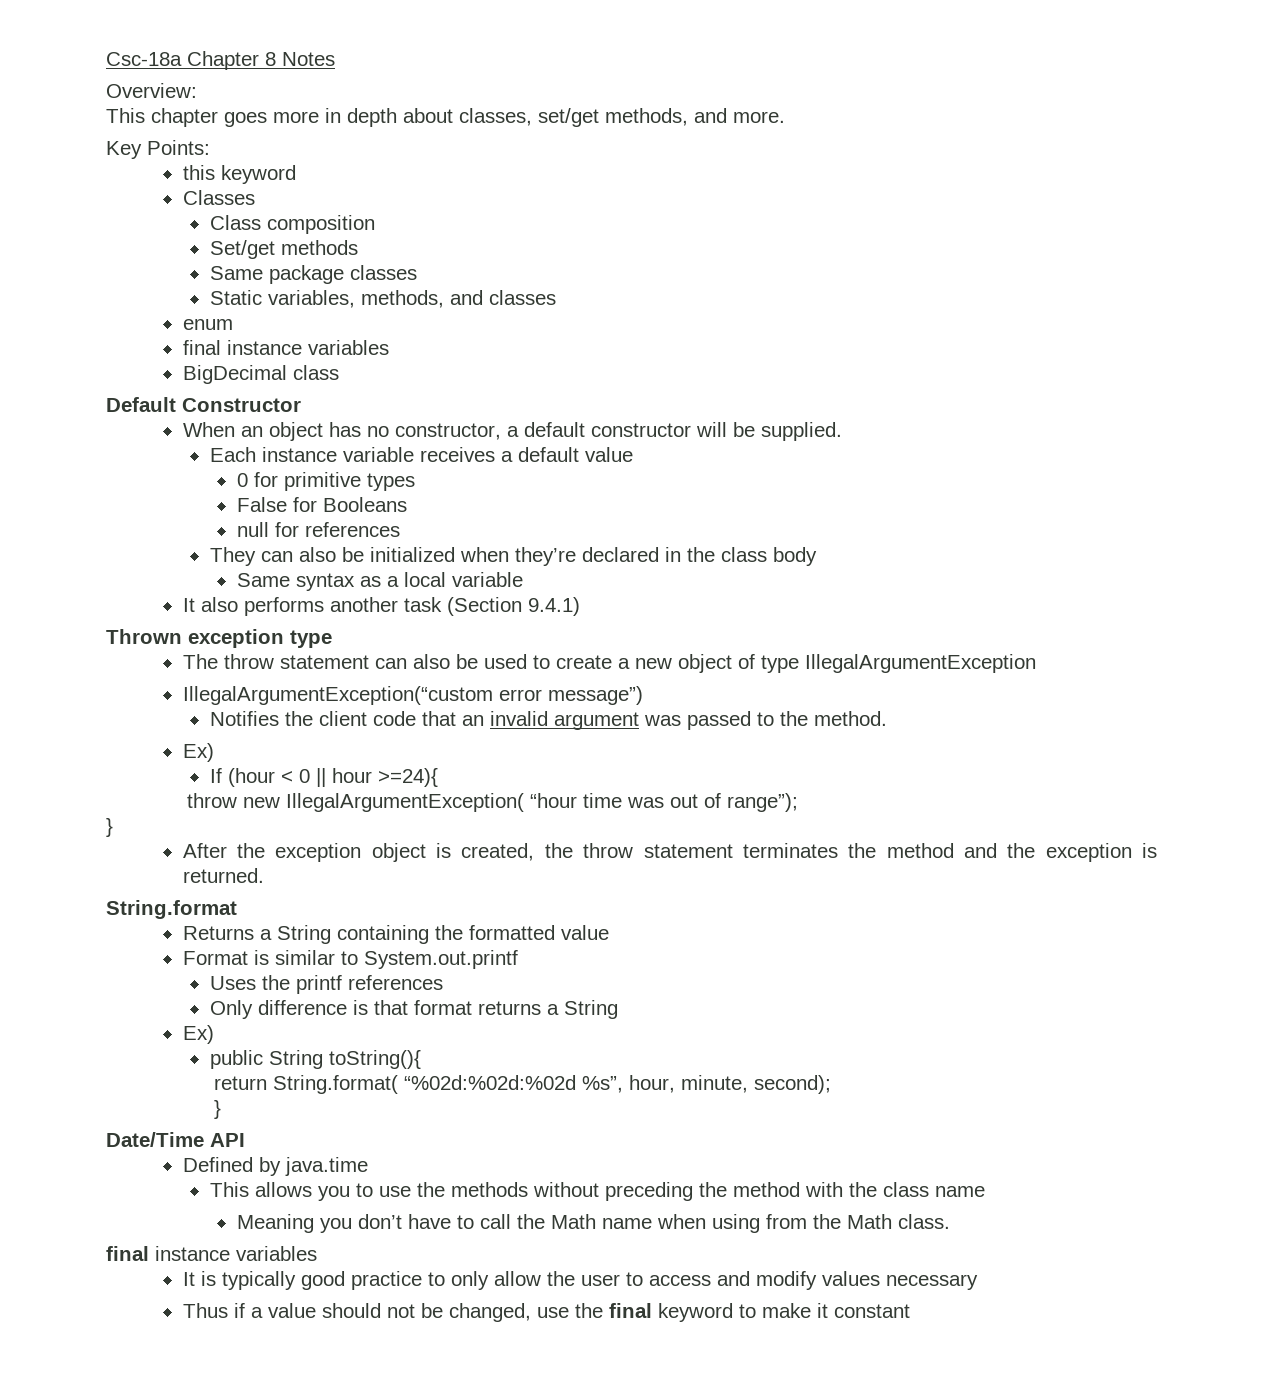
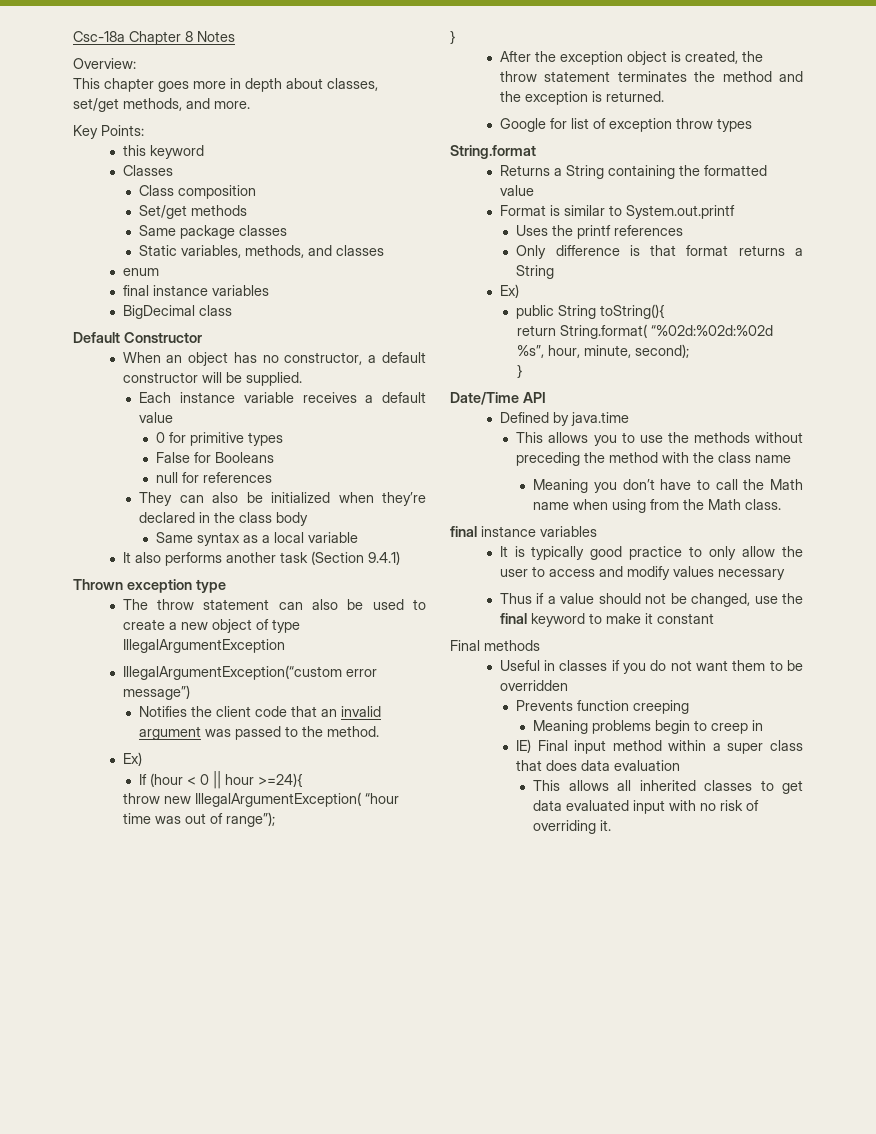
(264, 875) none -> [499,118,752,132] // Google for list of exception throw types
(910, 1311) none -> [450,640,540,651] [499,660,803,674] [499,680,568,691] [516,700,690,714] [533,720,764,734] [516,739,803,754] [516,760,681,771] [533,780,803,794] [533,800,760,814] [533,820,612,834] // Final methods // Useful in classes if you do not want them to be overridden // Prevents function creeping // Meaning problems begin to creep in // IE) Final input method within a super class that does data evaluation // This allows all inherited classes to get data evaluated input with no risk of overriding it.

